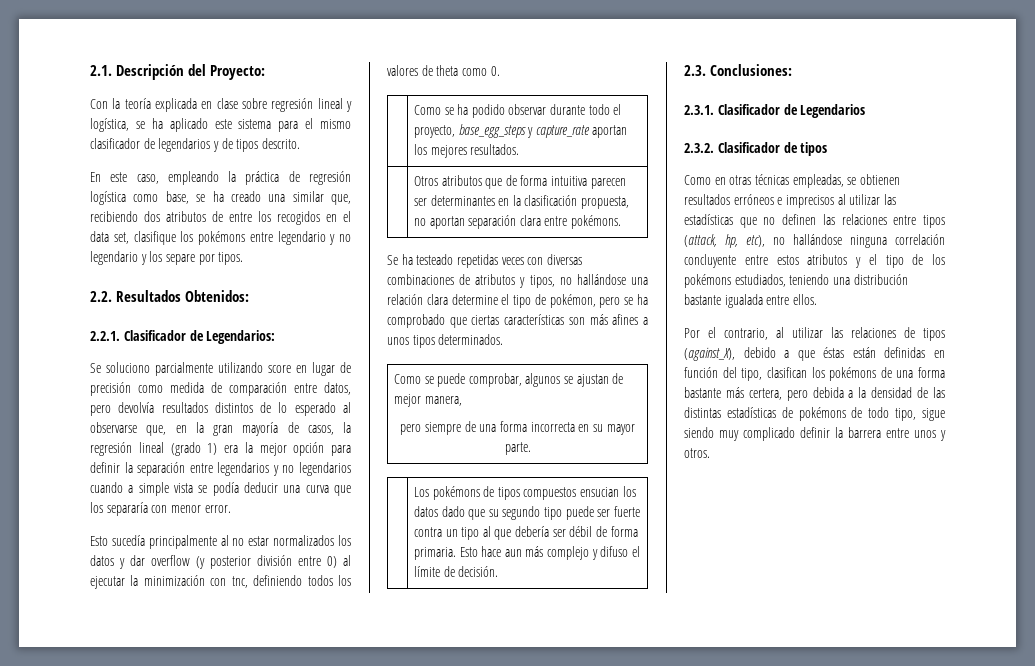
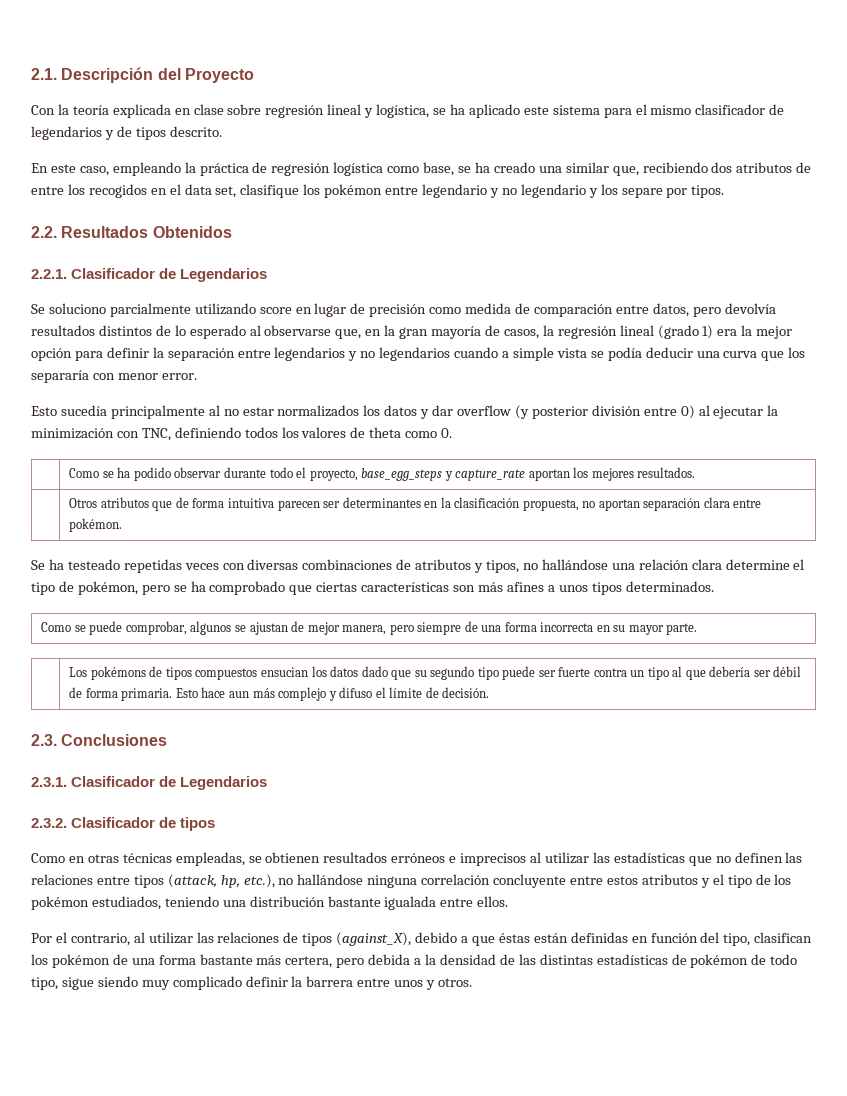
[210,65,266,80] Proyecto: -> [184,68,254,83] Proyecto
[198,231,245,245] pokémons -> [324,184,383,198] pokémon
[185,290,250,302] Obtenidos: -> [152,226,232,238] Obtenidos
[206,330,276,344] Legendarios: -> [180,268,268,282] Legendarios
[231,576,248,588] tnc, -> [141,428,171,441] TNC,
[571,215,622,229] pokémons. -> [69,518,123,532] pokémon.
(462, 401) // -> (387, 630) none
[710,64,793,76] Conclusiones: -> [61,734,168,746] Conclusiones
[746,235,765,247] etc), -> [243,874,275,888] etc.),
[684,274,731,288] pokémons -> [31,896,89,910] pokémon
[829,367,877,381] pokémons -> [51,954,110,968] pokémon
[798,407,846,421] pokémons -> [690,954,749,968] pokémon

